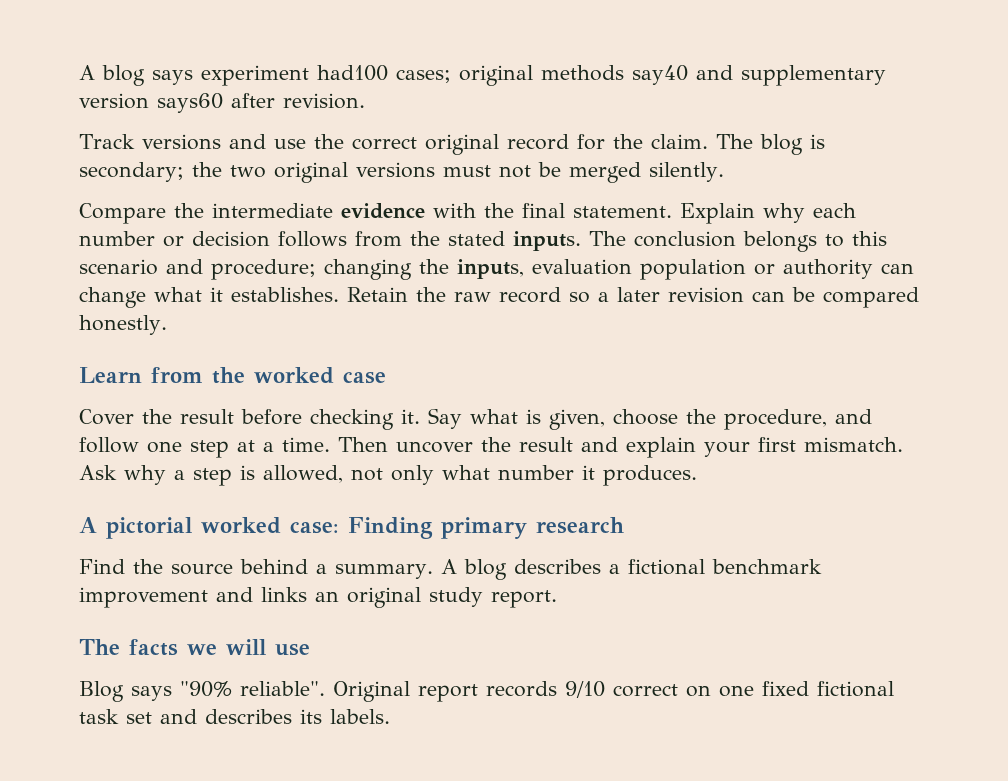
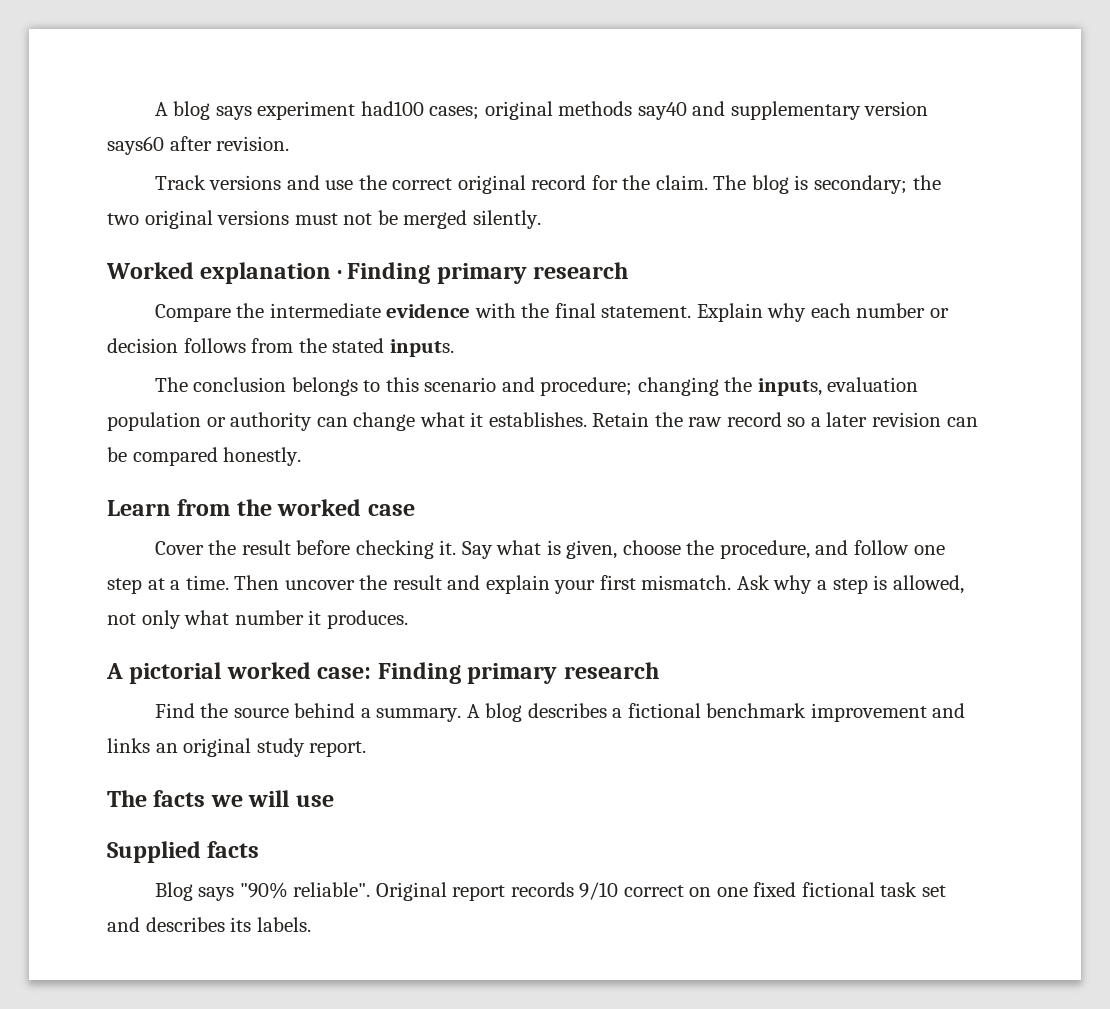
(724, 172) none -> [106,262,629,284] // Worked explanation · Finding primary research
(581, 241) none -> (454, 348) //
(310, 650) none -> [107,841,260,863] // Supplied facts

